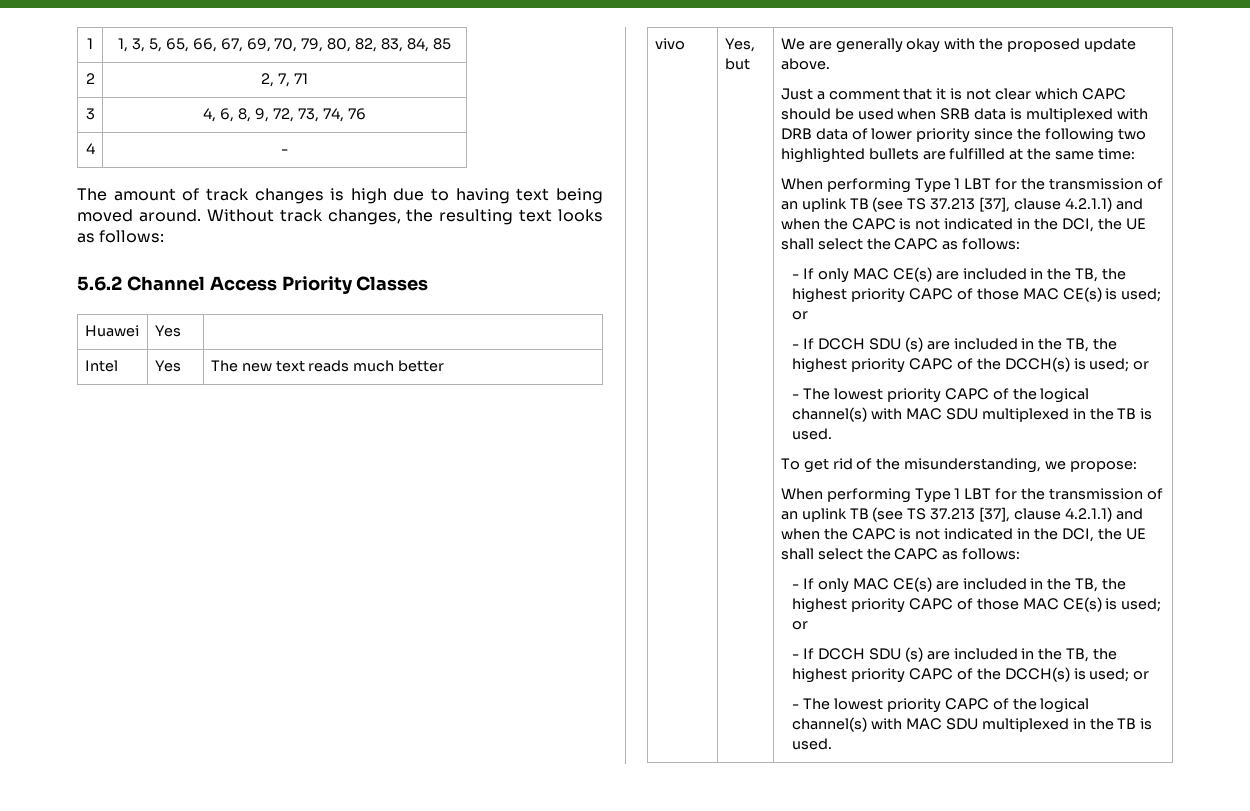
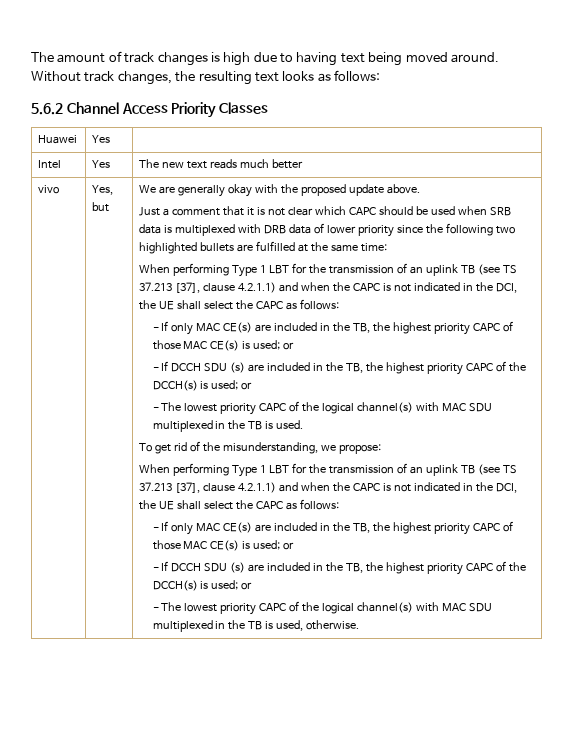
[87,38,93,49] [118,38,451,52] [85,73,95,84] [261,73,308,87] [85,108,95,120] [203,108,366,122] [85,143,95,154] [281,149,288,154] 1 | 1, 3, 5, 65, 66, 67, 69, 70, 79, 80, 82, 83, 84, 85 // 2 | 2, 7, 71 // 3 | 4, 6, 8, 9, 72, 73, 74, 76 // 4 | - // -> (31, 57) none
[792,738,833,750] used. -> [276,620,360,631] used, otherwise.

